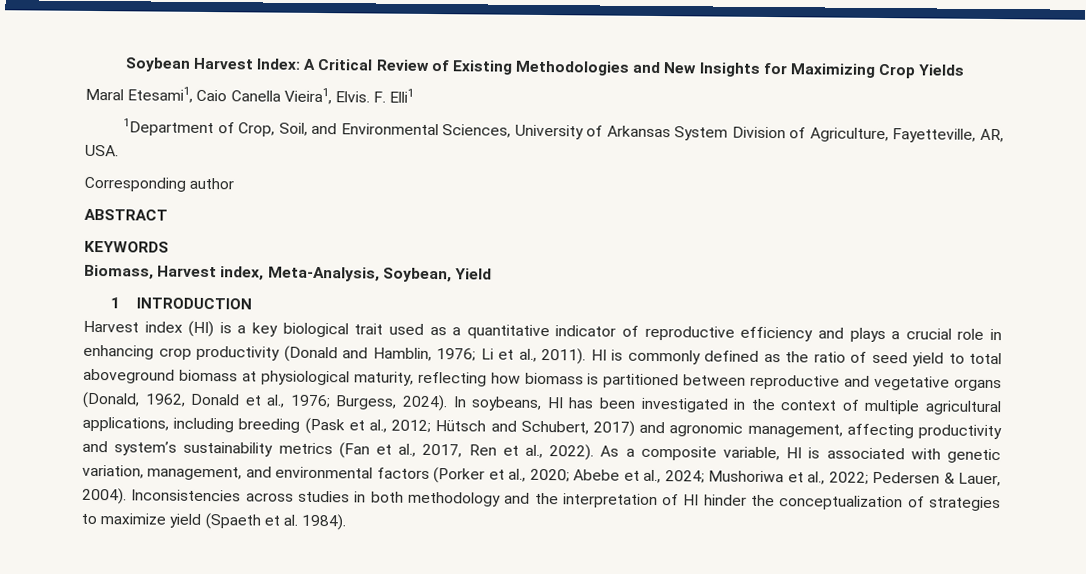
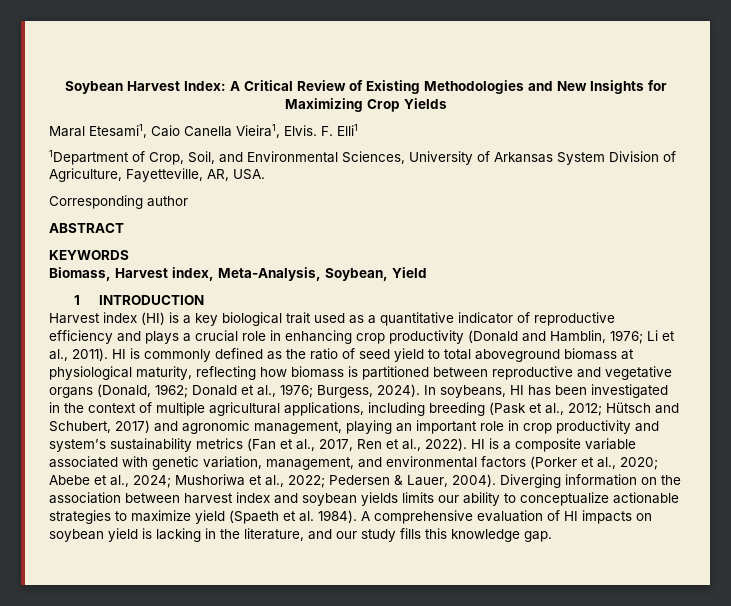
[144,393,186,407] 1962, -> [155,384,188,398] 1962;
[846,423,914,439] affecting -> [346,420,552,434] playing an important role in crop
[600,445,821,461] As a composite variable, HI is -> [471,438,636,452] HI is a composite variable
[131,489,925,511] Inconsistencies across studies in both methodology and the interpretation of HI hinder the conceptualization of -> [500,474,681,488] [49,492,679,506] Diverging information on the association between harvest index and soybean yields limits our ability to conceptualize actionable
(347, 522) none -> [361,510,652,524] [49,528,552,542] A comprehensive evaluation of HI impacts on soybean yield is lacking in the literature, and our study fills this knowledge gap.

